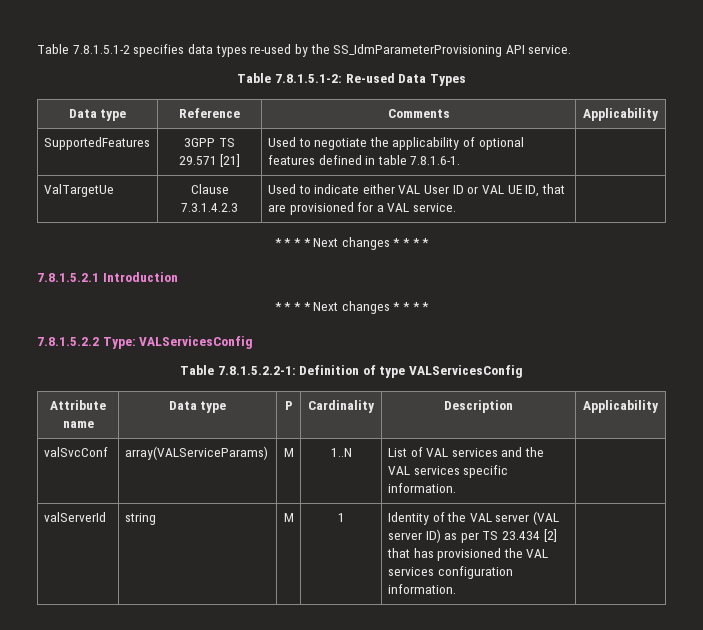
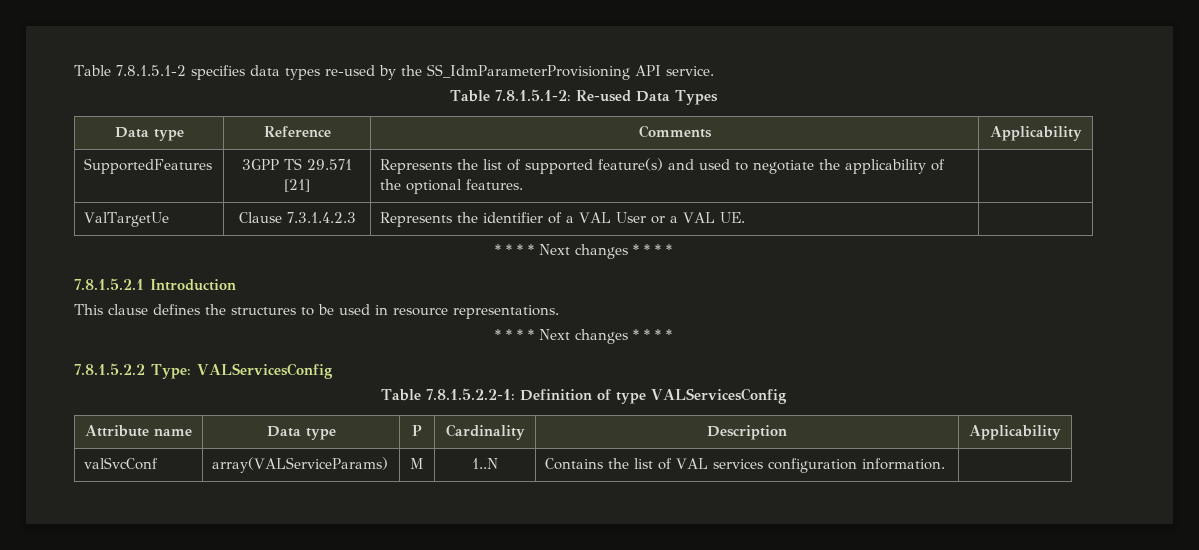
[267,137,296,147] Used -> [380,158,731,174] Represents the list of supported feature(s) and used
[478,137,524,150] [267,155,461,165] [43,184,114,197] [190,184,229,194] [181,203,238,212] [267,184,565,197] [267,202,457,215] optional features defined in table 7.8.1.6-1. | // ValTargetUe | Clause 7.3.1.4.2.3 | Used to indicate either VAL User ID or VAL UE ID, that are provisioned for a VAL service. -> [380,179,524,194] [84,212,170,227] [238,212,356,223] [380,212,746,227] the optional features. | // ValTargetUe | Clause 7.3.1.4.2.3 | Represents the identifier of a VAL User or a VAL UE.
(178, 277) none -> [74,304,559,319] // This clause defines the structures to be used in resource representations.
[387,447,545,457] [387,465,509,478] [387,483,456,493] [43,512,106,522] [124,513,156,525] [283,513,294,522] [337,513,345,522] [387,511,560,525] [387,529,557,543] [386,548,523,561] List of VAL services and the VAL services specific information. | // valServerId | string | M | 1 | Identity of the VAL server (VAL server ID) as per TS 23.434 [2] that has provisioned the -> [545,458,673,470] Contains the list of

